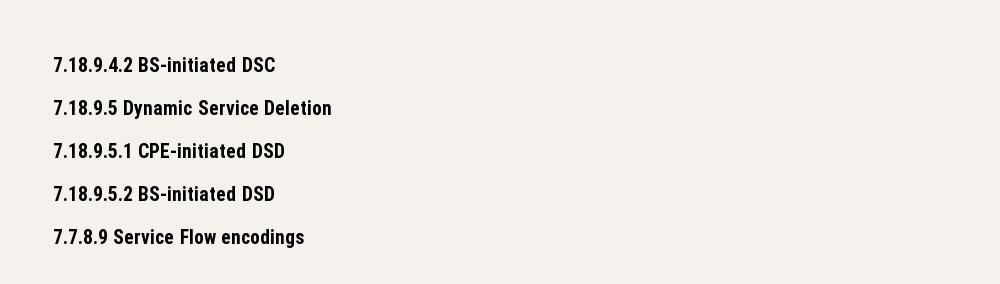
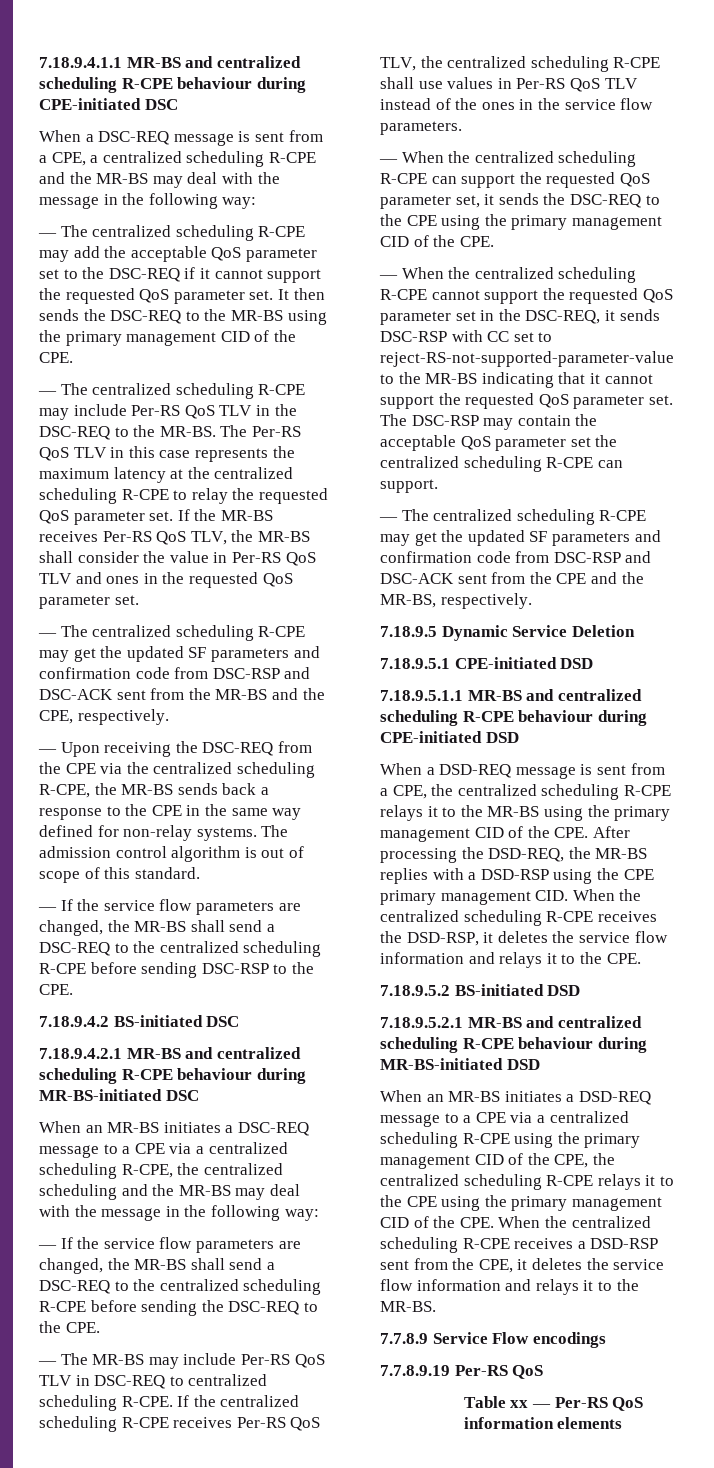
[53,57,275,72] 7.18.9.4.2 BS-initiated DSC -> [39,56,301,68] [39,77,306,93] [39,98,178,110] [39,130,323,146] [39,151,316,167] [39,172,280,188] [39,193,257,209] [38,225,306,241] [39,246,317,262] [39,267,322,283] [39,288,325,304] [39,309,327,325] [39,330,296,346] [39,352,73,363] [38,383,306,399] [39,404,297,420] [39,425,301,440] [39,446,295,462] [39,467,294,483] [39,488,328,504] [39,509,273,525] [39,530,310,545] [39,551,316,566] [39,572,293,588] [39,595,139,609] [38,625,306,641] [39,646,320,662] [39,667,311,679] [39,688,325,700] [39,709,169,725] [38,741,312,757] [39,762,315,778] [39,783,269,798] [39,804,302,820] [39,825,289,841] [39,846,304,862] [39,867,200,883] [38,899,301,915] [39,920,275,936] [39,941,322,957] [39,962,314,978] [39,984,73,995] [39,1015,240,1027] [39,1047,301,1059] [39,1068,306,1084] [39,1089,199,1101] [39,1121,309,1136] [39,1142,288,1158] [39,1163,283,1179] [39,1184,300,1200] [39,1205,319,1221] [38,1237,301,1253] [39,1258,275,1274] [39,1279,322,1295] [39,1300,318,1316] [39,1321,100,1333] [38,1353,325,1369] [39,1374,268,1389] [39,1395,300,1411] [39,1416,321,1432] [380,56,661,72] [380,77,638,92] [380,98,654,110] [380,121,462,135] [379,151,637,167] [380,172,650,188] [380,193,660,209] [380,214,662,230] [380,235,494,247] [379,267,637,283] [380,288,673,304] [380,309,660,325] [380,330,553,342] [380,351,674,367] [380,372,653,388] [380,393,673,409] [380,414,598,430] [380,435,618,451] [380,456,623,472] [380,479,438,493] [379,509,647,525] [380,530,661,546] [380,551,652,563] [380,572,644,584] [380,593,532,609] 7.18.9.4.1.1 MR-BS and centralized scheduling R-CPE behaviour during CPE-initiated DSC // When a DSC-REQ message is sent from a CPE, a centralized scheduling R-CPE and the MR-BS may deal with the message in the following way: // — The centralized scheduling R-CPE may add the acceptable QoS parameter set to the DSC-REQ if it cannot support the requested QoS parameter set. It then sends the DSC-REQ to the MR-BS using the primary management CID of the CPE. // — The centralized scheduling R-CPE may include Per-RS QoS TLV in the DSC-REQ to the MR-BS. The Per-RS QoS TLV in this case represents the maximum latency at the centralized scheduling R-CPE to relay the requested QoS parameter set. If the MR-BS receives Per-RS QoS TLV, the MR-BS shall consider the value in Per-RS QoS TLV and ones in the requested QoS parameter set. // — The centralized scheduling R-CPE may get the updated SF parameters and confirmation code from DSC-RSP and DSC-ACK sent from the MR-BS and the CPE, respectively. // — Upon receiving the DSC-REQ from the CPE via the centralized scheduling R-CPE, the MR-BS sends back a response to the CPE in the same way defined for non-relay systems. The admission control algorithm is out of scope of this standard. // — If the service flow parameters are changed, the MR-BS shall send a DSC-REQ to the centralized scheduling R-CPE before sending DSC-RSP to the CPE. // 7.18.9.4.2 BS-initiated DSC // 7.18.9.4.2.1 MR-BS and centralized scheduling R-CPE behaviour during MR-BS-initiated DSC // When an MR-BS initiates a DSC-REQ message to a CPE via a centralized scheduling R-CPE, the centralized scheduling and the MR-BS may deal with the message in the following way: // — If the service flow parameters are changed, the MR-BS shall send a DSC-REQ to the centralized scheduling R-CPE before sending the DSC-REQ to the CPE. // — The MR-BS may include Per-RS QoS TLV in DSC-REQ to centralized scheduling R-CPE. If the centralized scheduling R-CPE receives Per-RS QoS TLV, the centralized scheduling R-CPE shall use values in Per-RS QoS TLV instead of the ones in the service flow parameters. // — When the centralized scheduling R-CPE can support the requested QoS parameter set, it sends the DSC-REQ to the CPE using the primary management CID of the CPE. // — When the centralized scheduling R-CPE cannot support the requested QoS parameter set in the DSC-REQ, it sends DSC-RSP with CC set to reject-RS-not-supported-parameter-value to the MR-BS indicating that it cannot support the requested QoS parameter set. The DSC-RSP may contain the acceptable QoS parameter set the centralized scheduling R-CPE can support. // — The centralized scheduling R-CPE may get the updated SF parameters and confirmation code from DSC-RSP and DSC-ACK sent from the CPE and the MR-BS, respectively.
[53,186,275,201] [53,229,304,248] 7.18.9.5.2 BS-initiated DSD // 7.7.8.9 Service Flow encodings -> [380,689,642,701] [380,710,647,726] [380,731,519,743] [380,763,665,779] [380,784,671,800] [380,805,671,821] [380,826,630,842] [380,847,648,863] [380,868,654,884] [380,889,642,905] [380,910,657,926] [380,931,668,946] [380,952,641,968] [380,984,581,996] [380,1016,642,1028] [380,1037,647,1053] [380,1058,540,1070] [380,1090,651,1105] [380,1111,629,1127] [380,1132,641,1148] [380,1153,615,1169] [380,1174,674,1190] [380,1195,662,1211] [380,1216,651,1228] [380,1237,659,1253] [380,1258,665,1273] [380,1279,639,1295] [380,1301,436,1312] [380,1332,606,1348] [380,1365,544,1379] [463,1396,644,1411] [463,1417,623,1429] 7.18.9.5.1.1 MR-BS and centralized scheduling R-CPE behaviour during CPE-initiated DSD // When a DSD-REQ message is sent from a CPE, the centralized scheduling R-CPE relays it to the MR-BS using the primary management CID of the CPE. After processing the DSD-REQ, the MR-BS replies with a DSD-RSP using the CPE primary management CID. When the centralized scheduling R-CPE receives the DSD-RSP, it deletes the service flow information and relays it to the CPE. // 7.18.9.5.2 BS-initiated DSD // 7.18.9.5.2.1 MR-BS and centralized scheduling R-CPE behaviour during MR-BS-initiated DSD // When an MR-BS initiates a DSD-REQ message to a CPE via a centralized scheduling R-CPE using the primary management CID of the CPE, the centralized scheduling R-CPE relays it to the CPE using the primary management CID of the CPE. When the centralized scheduling R-CPE receives a DSD-RSP sent from the CPE, it deletes the service flow information and relays it to the MR-BS. // 7.7.8.9 Service Flow encodings // 7.7.8.9.19 Per-RS QoS // Table xx — Per-RS QoS information elements

